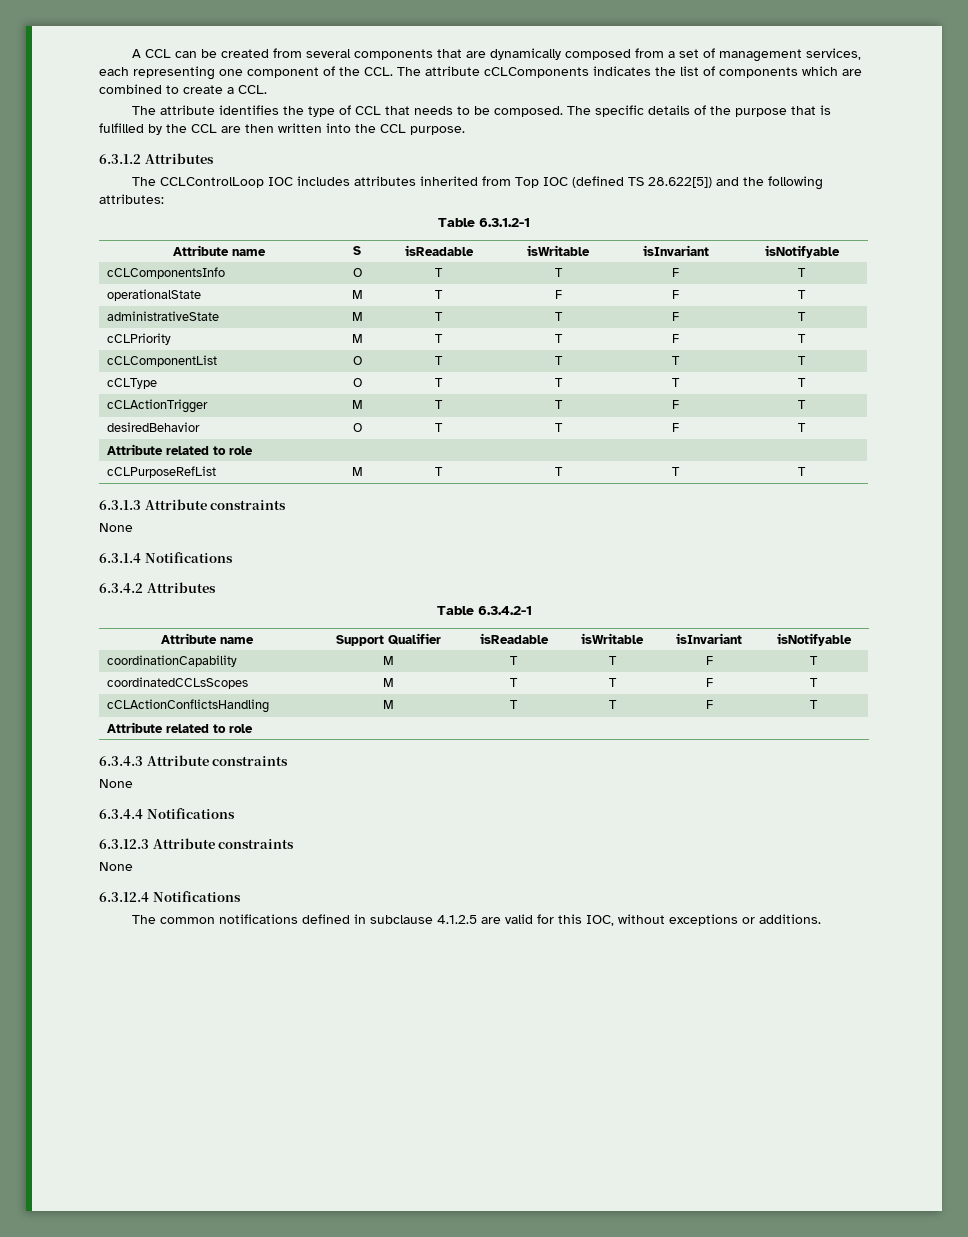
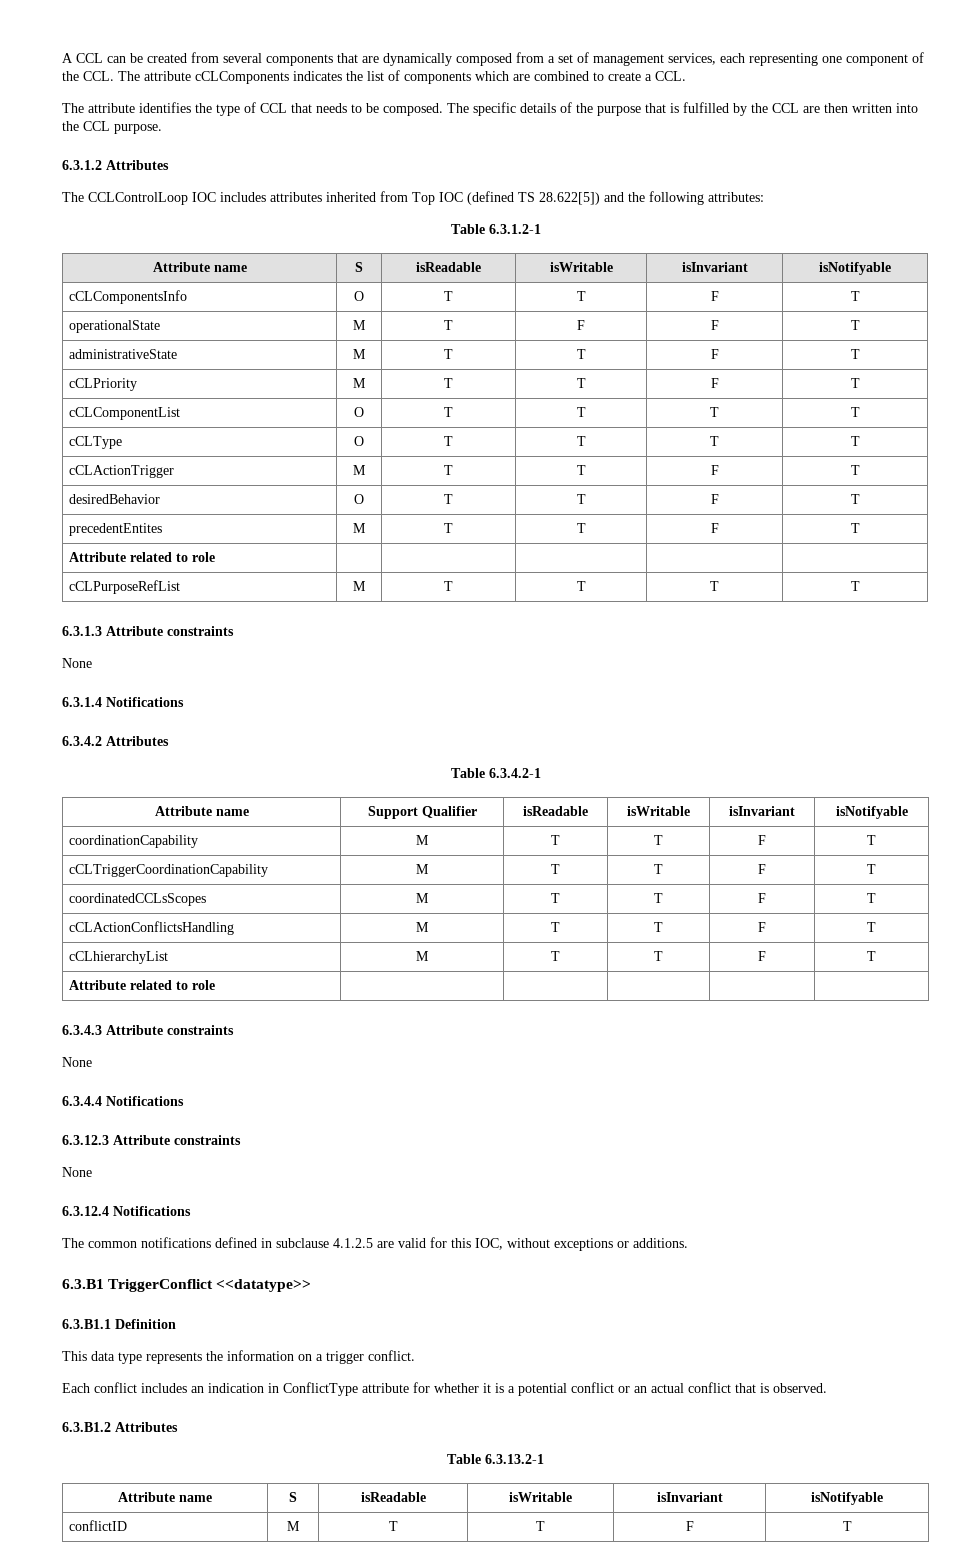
(806, 427) none -> [68,523,162,536] [353,523,366,533] [444,523,453,533] [576,523,586,533] [710,523,719,533] [850,523,860,533] // precedentEntites | M | T | T | F | T
(818, 660) none -> [68,864,268,877] [416,864,429,874] [551,864,560,874] [654,864,663,874] [758,864,766,874] [867,864,876,874] // cCLTriggerCoordinationCapability | M | T | T | F | T
(818, 704) none -> [68,951,168,964] [416,951,429,961] [551,951,560,961] [654,951,663,961] [758,951,766,961] [867,951,876,961] // cCLhierarchyList | M | T | T | F | T
(821, 919) none -> [62,1279,312,1292] [62,1319,176,1329] [62,1350,415,1364] [62,1382,827,1396] [62,1422,178,1432] [447,1454,544,1464] [118,1492,212,1502] [289,1492,297,1502] [360,1492,426,1502] [509,1492,572,1502] [656,1492,723,1502] [811,1492,883,1505] [68,1520,127,1531] [287,1521,300,1531] [388,1521,398,1531] [536,1521,545,1531] [685,1521,694,1531] [842,1521,852,1531] // 6.3.B1 TriggerConflict <<datatype>> // 6.3.B1.1 Definition // This data type represents the information on a trigger conflict. // Each conflict includes an indication in ConflictType attribute for whether it is a potential conflict or an actual conflict that is observed. // 6.3.B1.2 Attributes // Table 6.3.13.2-1 // Attribute name | S | isReadable | isWritable | isInvariant | isNotifyable // conflictID | M | T | T | F | T

